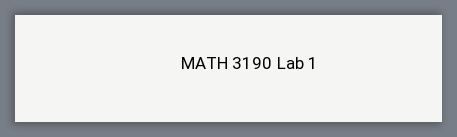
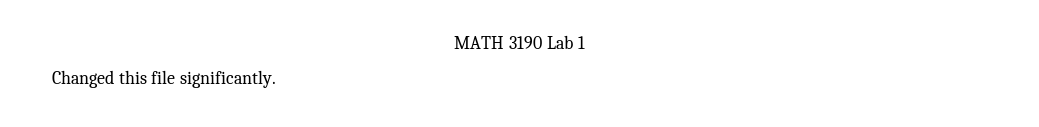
(319, 63) none -> [52,70,277,88] // Changed this file significantly.

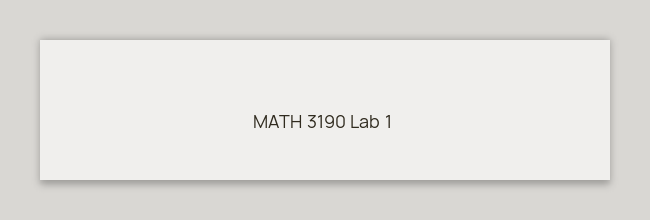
[52,70,277,88] // Changed this file significantly. -> (393, 121) none

